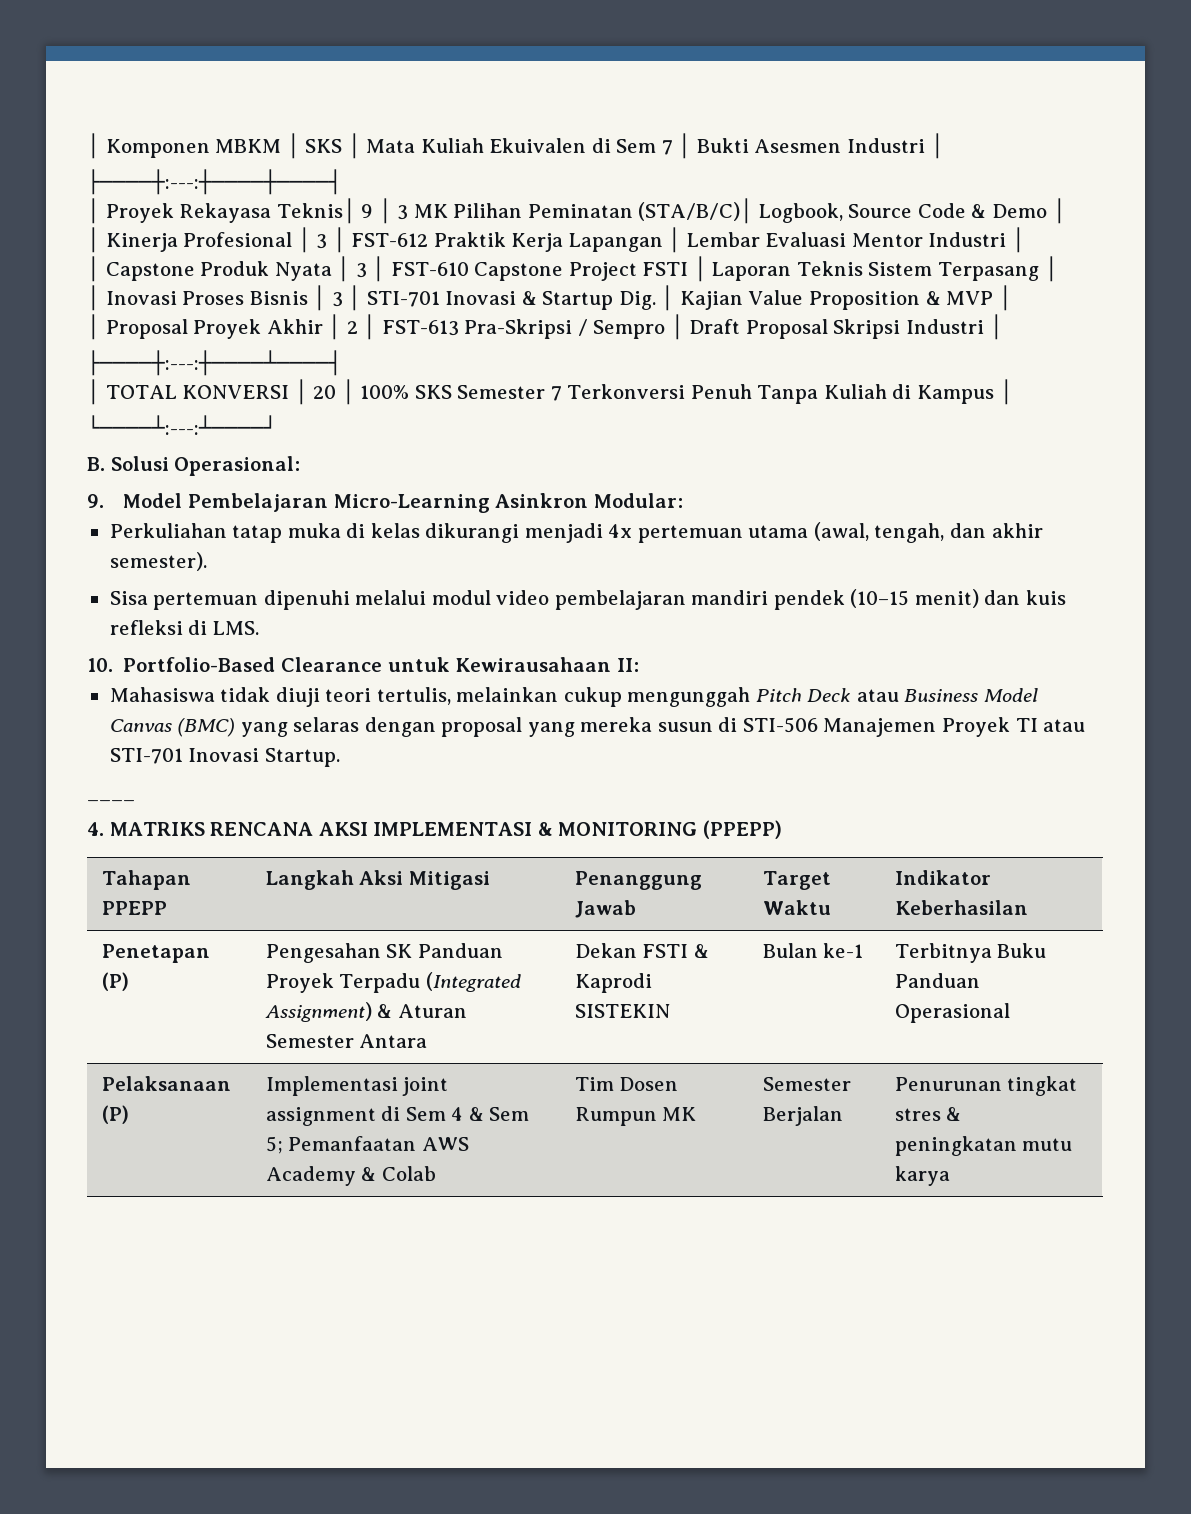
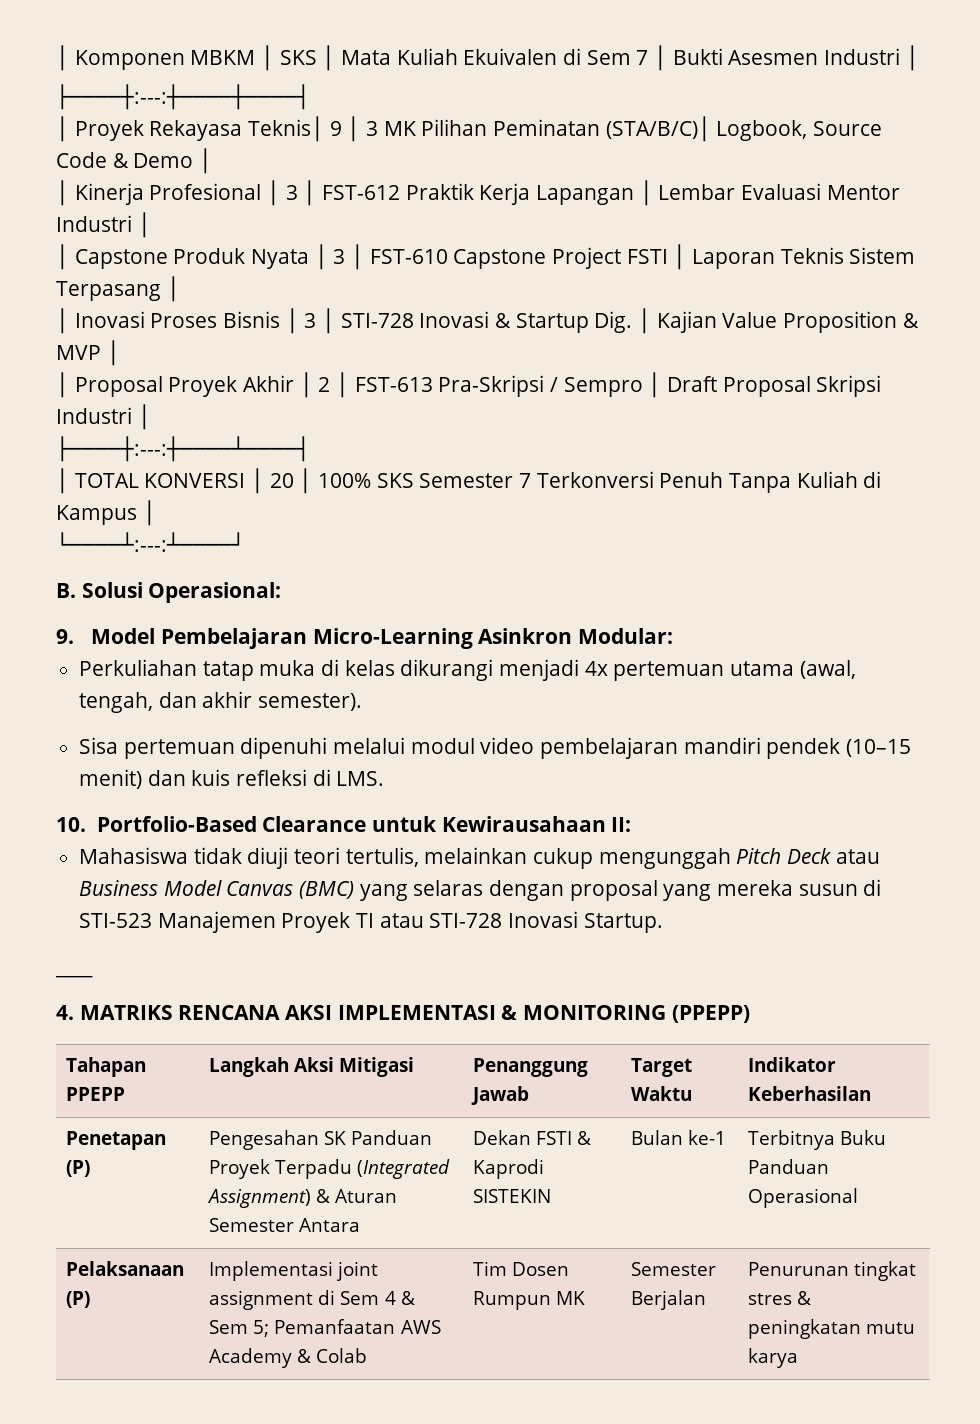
[366,291,440,307] STI-701 -> [340,313,414,328] STI-728
[742,717,818,733] STI-506 -> [79,913,153,928] STI-523
[109,748,183,764] STI-701 -> [429,913,503,928] STI-728

